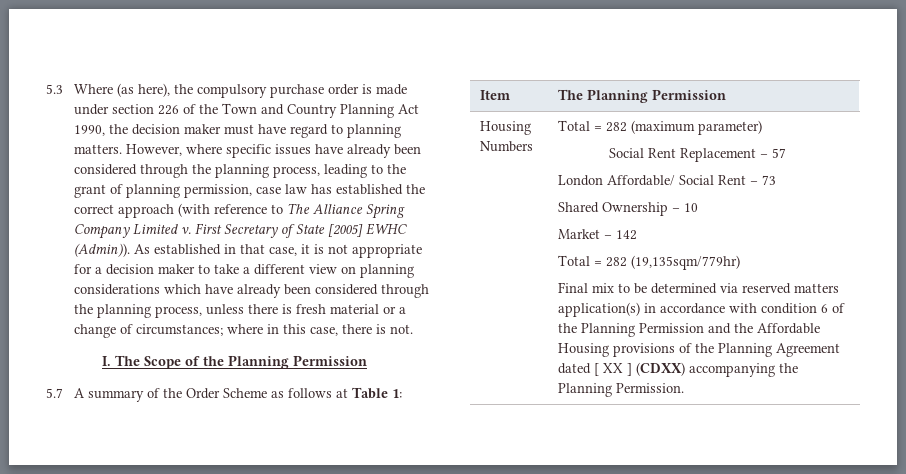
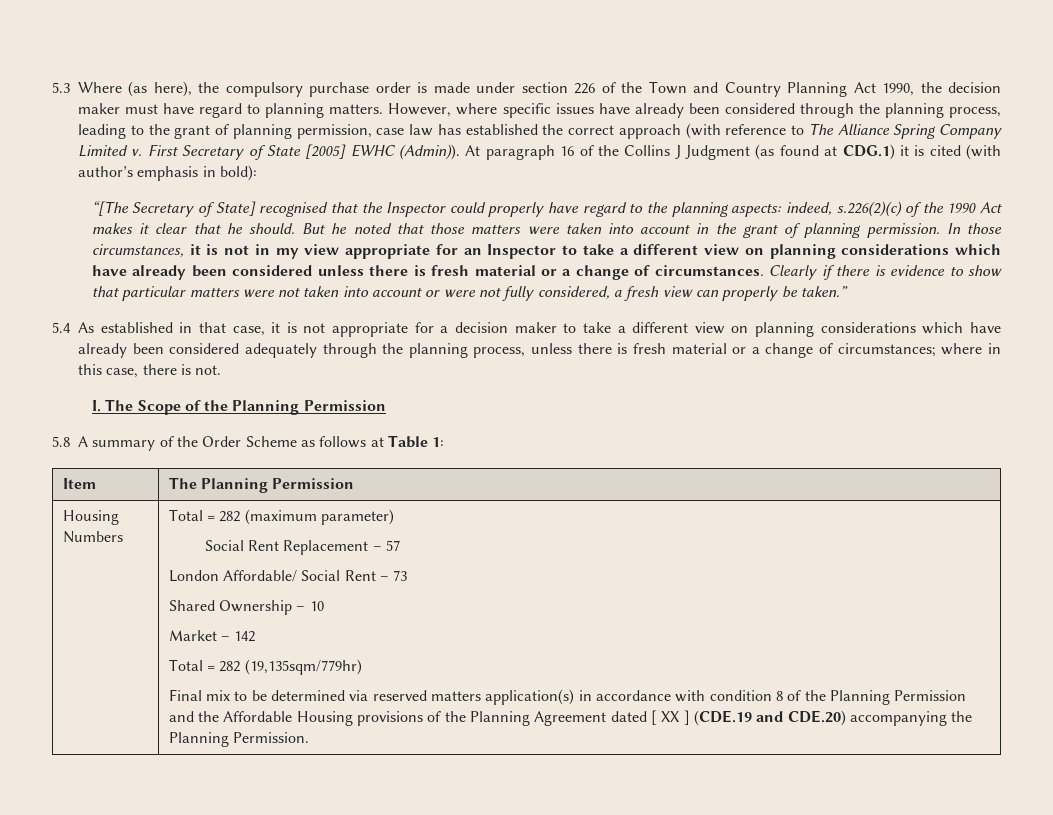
(131, 250) none -> [465,144,1001,160] [78,165,257,181] [91,201,1002,217] [91,223,1002,238] [91,244,1001,259] [91,265,1003,280] [91,286,848,301] [52,322,71,333] At paragraph 16 of the Collins J Judgment (as found at CDG.1) it is cited (with author’s emphasis in bold): // “[The Secretary of State] recognised that the Inspector could properly have regard to the planning aspects: indeed, s.226(2)(c) of the 1990 Act makes it clear that he should. But he noted that those matters were taken into account in the grant of planning permission. In those circumstances, it is not in my view appropriate for an Inspector to take a different view on planning considerations which have already been considered unless there is fresh material or a change of circumstances. Clearly if there is evidence to show that particular matters were not taken into account or were not fully considered, a fresh view can properly be taken.” // 5.4
(379, 289) none -> [244,343,317,358] adequately
[46,388,63,398] 5.7 -> [52,436,70,447] 5.8
[821,304,829,313] 6 -> [775,691,783,701] 8
[636,362,686,376] (CDXX) -> [693,710,846,726] (CDE.19 and CDE.20)

